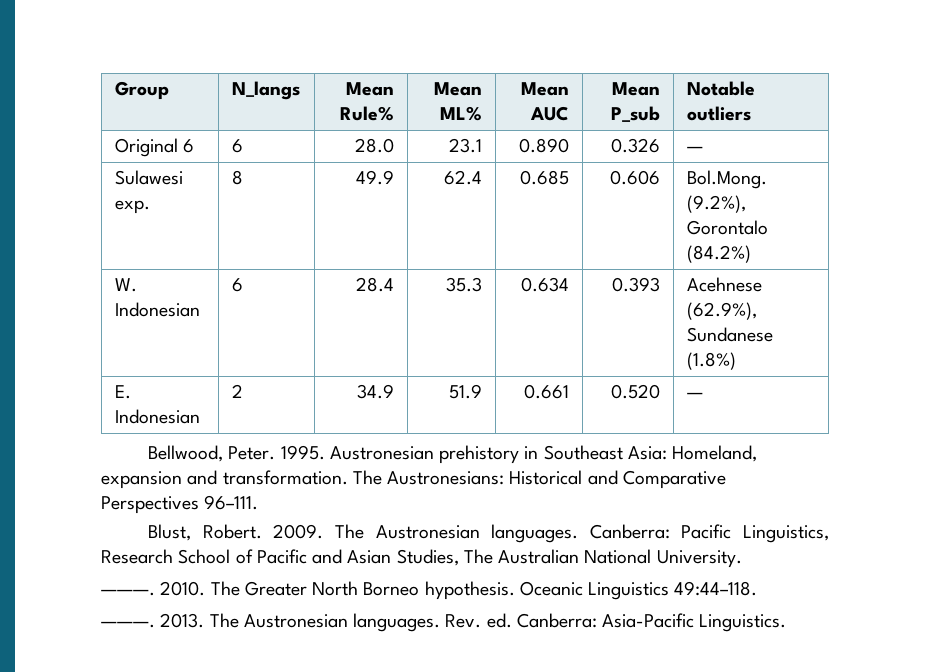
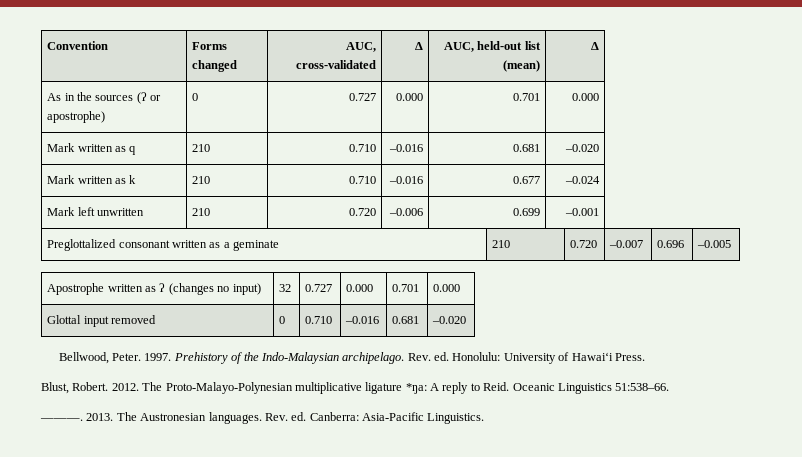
[114,81,169,100] [231,81,300,100] [346,82,395,96] [340,106,395,121] [434,82,483,96] [440,106,483,121] [521,82,570,96] [530,106,570,121] [612,82,661,96] [611,106,661,122] [686,81,755,96] [686,106,751,121] [114,138,194,157] [231,139,243,153] [355,138,395,153] [449,138,483,153] [519,138,570,153] [611,138,661,153] [686,146,703,152] [114,170,183,185] [114,200,150,214] [231,170,243,185] [356,170,395,185] [444,170,483,185] [520,170,570,185] [610,170,661,185] [686,170,767,189] [686,195,746,213] [686,220,768,235] [686,245,751,263] [114,278,137,292] [114,302,200,317] [231,278,243,292] [356,277,395,292] [446,277,483,292] [521,277,570,292] [612,277,661,292] [686,277,762,292] [686,302,757,320] [686,327,773,342] [686,352,736,370] [114,385,131,399] [114,409,200,424] [231,384,243,398] [357,384,395,399] [449,384,483,399] [524,384,570,399] [611,384,661,399] [686,392,703,398] [148,445,758,464] [101,470,726,489] [101,495,259,514] [148,524,829,543] [101,549,742,568] [101,581,515,600] Group | N_langs | Mean Rule% | Mean ML% | Mean AUC | Mean P_sub | Notable outliers // Original 6 | 6 | 28.0 | 23.1 | 0.890 | 0.326 | — // Sulawesi exp. | 8 | 49.9 | 62.4 | 0.685 | 0.606 | Bol.Mong. (9.2%), Gorontalo (84.2%) // W. Indonesian | 6 | 28.4 | 35.3 | 0.634 | 0.393 | Acehnese (62.9%), Sundanese (1.8%) // E. Indonesian | 2 | 34.9 | 51.9 | 0.661 | 0.520 | — // Bellwood, Peter. 1995. Austronesian prehistory in Southeast Asia: Homeland, expansion and transformation. The Austronesians: Historical and Comparative Perspectives 96–111. // Blust, Robert. 2009. The Austronesian languages. Canberra: Pacific Linguistics, Research School of Pacific and Asian Studies, The Australian National University. // ———. 2010. The Greater North Borneo hypothesis. -> [47,41,109,50] [192,42,228,50] [192,60,238,72] [345,42,376,52] [295,60,376,69] [414,42,423,50] [443,41,541,52] [502,60,540,72] [590,42,599,50] [47,92,162,104] [47,111,106,123] [192,93,199,101] [348,93,376,101] [395,93,423,101] [512,93,540,101] [571,93,599,101] [47,143,137,155] [192,144,211,152] [348,144,376,152] [388,144,423,152] [512,144,540,152] [564,144,599,152] [47,175,137,184] [192,176,211,184] [348,176,376,184] [388,176,423,184] [512,176,540,184] [564,176,600,184] [47,207,145,216] [192,208,211,216] [348,208,376,216] [388,208,423,216] [512,208,540,216] [564,208,599,216] [47,239,280,251] [492,240,511,248] [570,240,598,248] [609,240,644,248] [657,240,685,248] [697,240,732,248] [47,283,261,295] [279,284,292,292] [305,284,333,292] [346,284,374,292] [392,284,420,292] [433,284,461,292] [47,315,157,327] [279,316,286,324] [305,316,333,324] [345,316,380,324] [392,316,420,324] [432,316,467,324] [58,352,645,364] [41,382,510,394] Convention | Forms changed | AUC, cross-validated | Δ | AUC, held-out list (mean) | Δ // As in the sources (ʔ or apostrophe) | 0 | 0.727 | 0.000 | 0.701 | 0.000 // Mark written as q | 210 | 0.710 | –0.016 | 0.681 | –0.020 // Mark written as k | 210 | 0.710 | –0.016 | 0.677 | –0.024 // Mark left unwritten | 210 | 0.720 | –0.006 | 0.699 | –0.001 // Preglottalized consonant written as a geminate | 210 | 0.720 | –0.007 | 0.696 | –0.005 // Apostrophe written as ʔ (changes no input) | 32 | 0.727 | 0.000 | 0.701 | 0.000 // Glottal input removed | 0 | 0.710 | –0.016 | 0.681 | –0.020 // Bellwood, Peter. 1997. Prehistory of the Indo-Malaysian archipelago. Rev. ed. Honolulu: University of Hawai‘i Press. // Blust, Robert. 2012. The Proto-Malayo-Polynesian multiplicative ligature *ŋa: A reply to Reid.
[674,581,758,596] 49:44–118. -> [615,383,670,391] 51:538–66.

